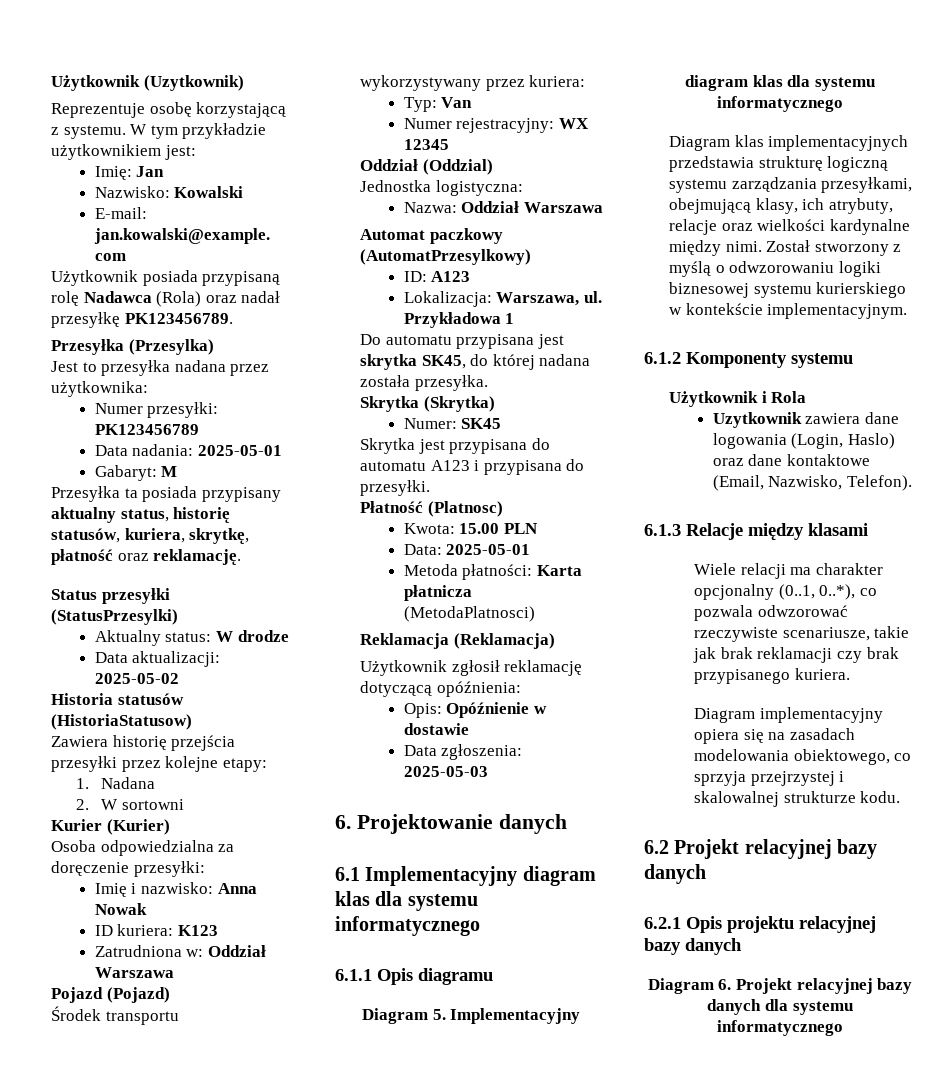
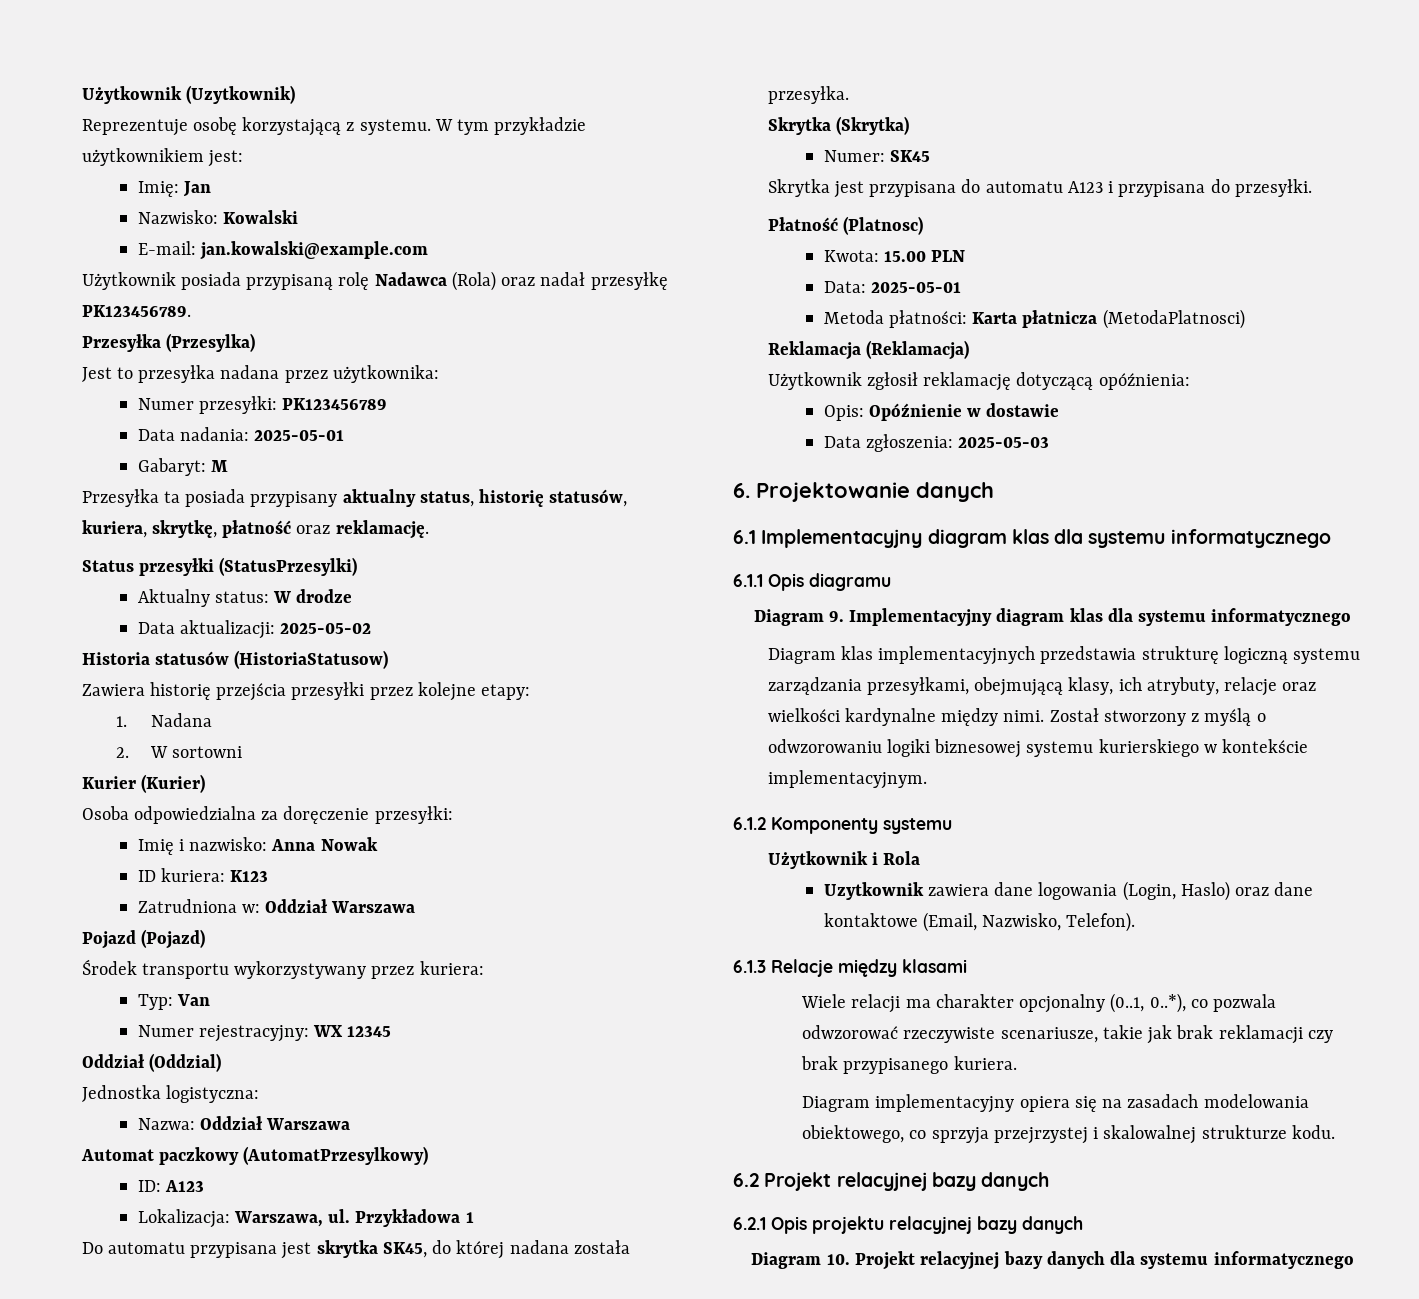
[432,1009,446,1020] 5. -> [828,611,844,622] 9.
[718,979,732,990] 6. -> [826,1254,850,1265] 10.

